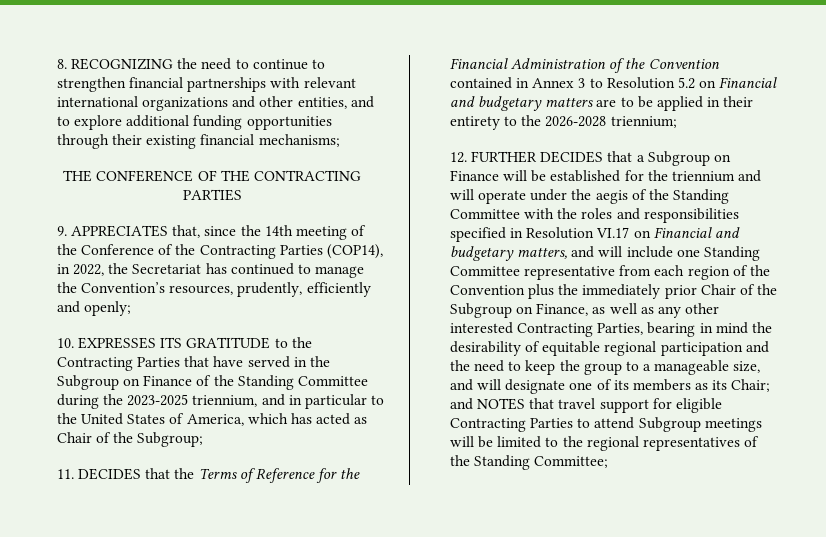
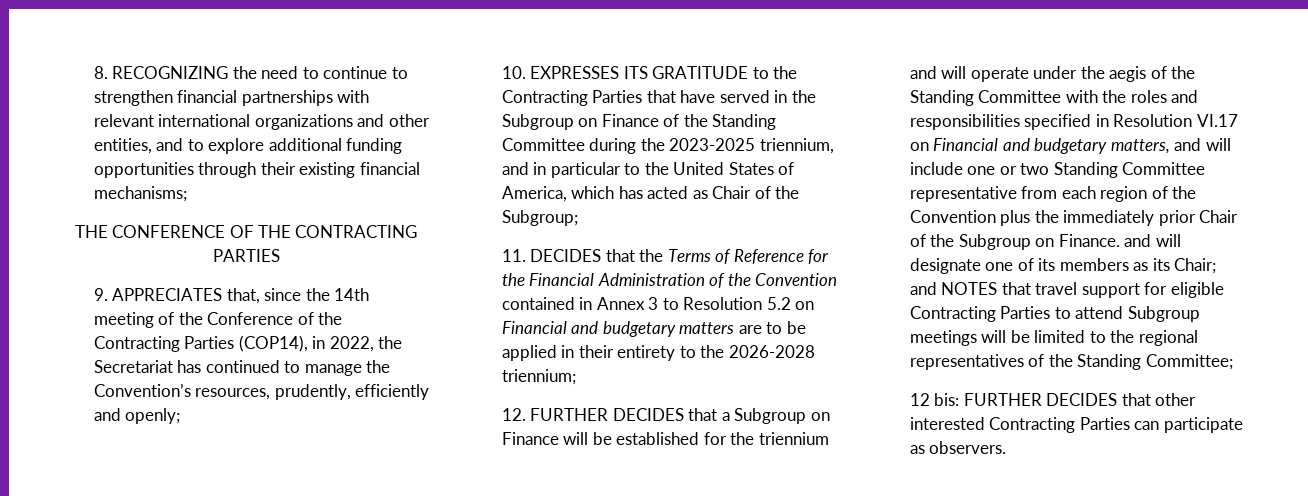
(700, 253) none -> [999,163,1050,175] or two
[536,303,720,318] [449,322,772,337] [449,341,769,356] [449,360,761,375] Finance, as well as any other interested Contracting Parties, bearing in mind the desirability of equitable regional participation and the need to keep the group to a manageable size, -> [1058,234,1120,247] Finance.
(609, 462) none -> [909,393,1197,406] [909,417,1243,433] [909,441,1007,454] // 12 bis: FURTHER DECIDES that other interested Contracting Parties can participate as observers.

